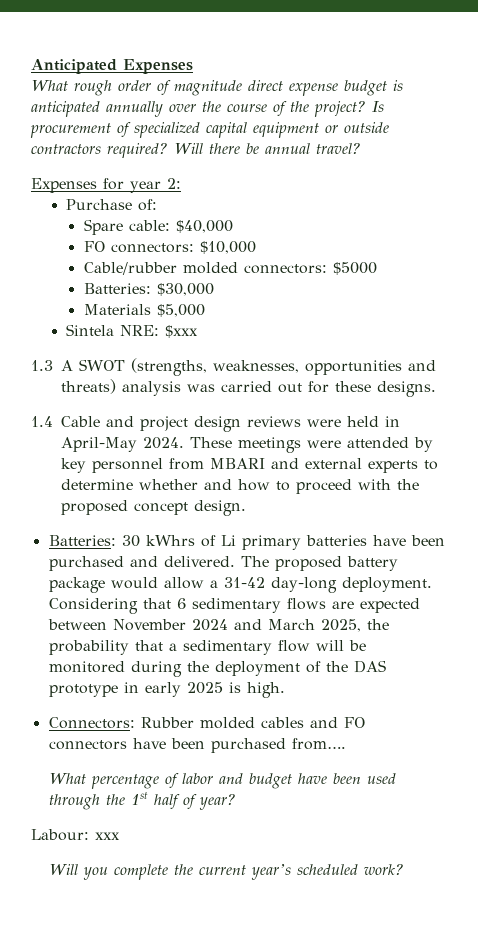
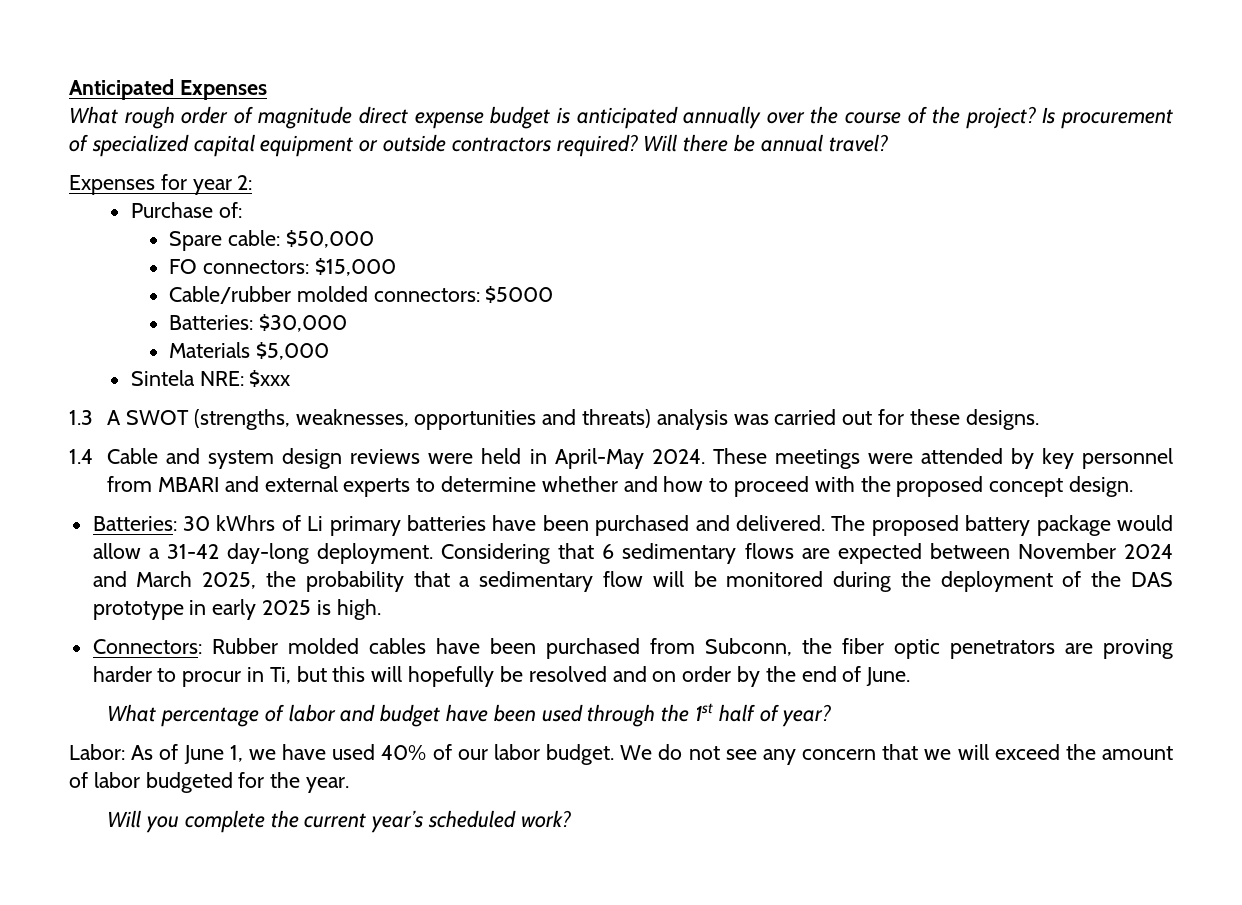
[175,220,233,233] $40,000 -> [285,230,374,248] $50,000
[199,241,256,254] $10,000 -> [314,258,396,276] $15,000
[140,416,188,431] project -> [208,450,275,469] system
[309,717,365,728] [48,738,346,753] and FO connectors have been purchased from…. -> [435,638,1173,659] [92,666,911,687] have been purchased from Subconn, the fiber optic penetrators are proving harder to procur in Ti, but this will hopefully be resolved and on order by the end of June.
[31,829,120,841] Labour: xxx -> [69,744,1173,765] [69,772,350,793] Labor: As of June 1, we have used 40% of our labor budget. We do not see any concern that we will exceed the amount of labor budgeted for the year.

